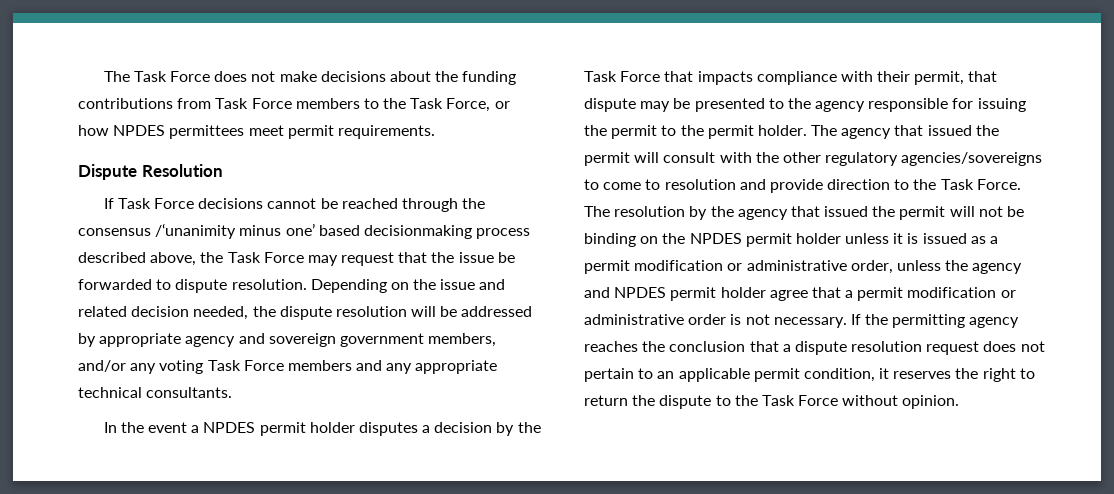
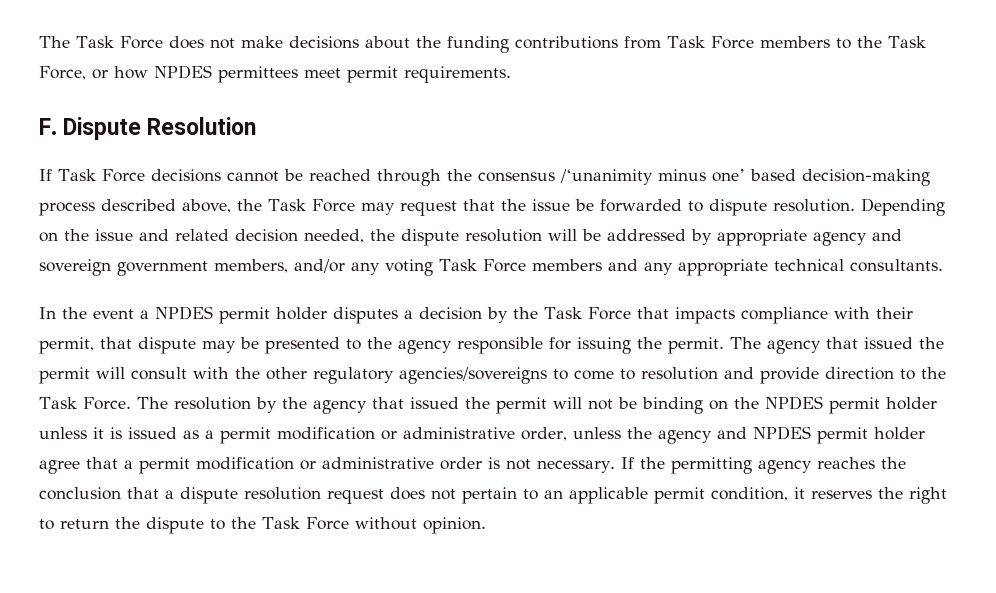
(435, 132) none -> [39,118,57,135] F.
[363,225,472,239] decisionmaking -> [801,169,930,186] decision-making
[611,125,807,139] permit to the permit holder. -> [668,337,724,354] permit.

